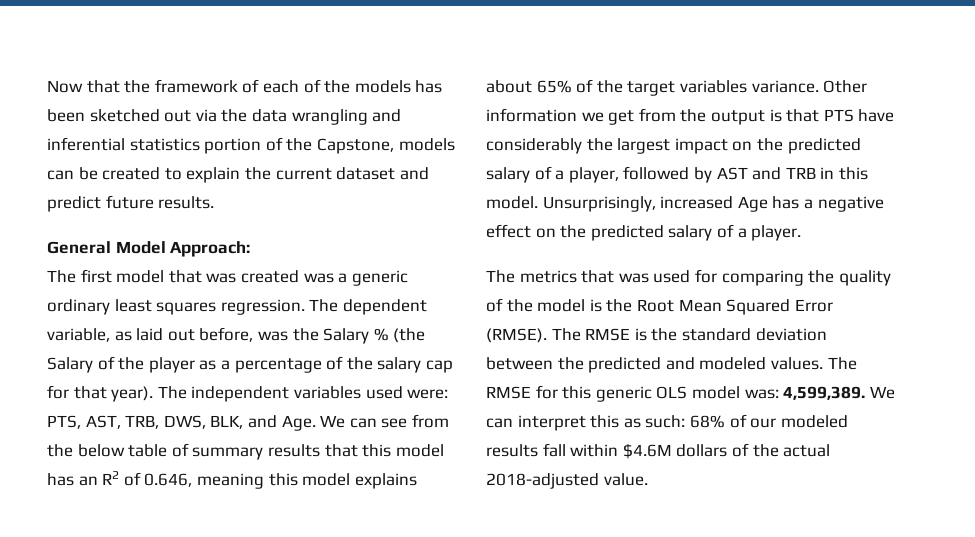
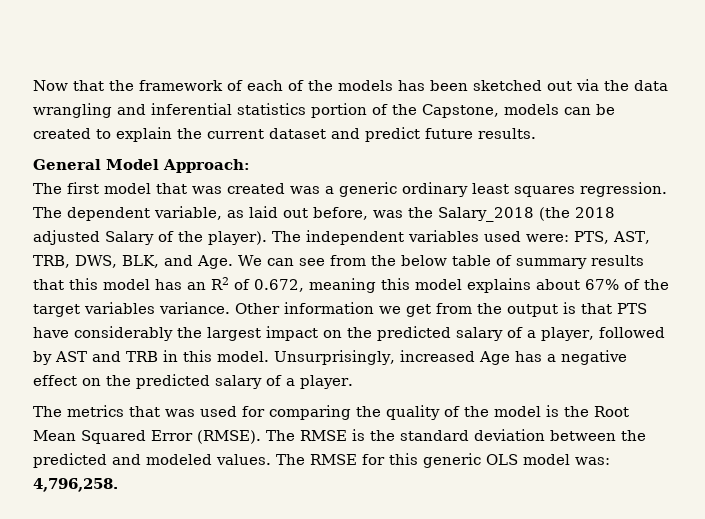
[323,328,426,344] [47,356,453,373] [47,385,154,402] Salary % (the Salary of the player as a percentage of the salary cap for that year). -> [438,207,615,222] [33,230,267,245] Salary_2018 (the 2018 adjusted Salary of the player).
[144,473,193,487] 0.646, -> [254,279,304,292] 0.672,
[536,80,572,93] 65% -> [585,279,619,290] 67%
[783,386,895,400] [486,414,848,431] [486,443,831,459] [486,473,648,489] 4,599,389. We can interpret this as such: 68% of our modeled results fall within $4.6M dollars of the actual 2018-adjusted value. -> [33,478,118,492] 4,796,258.

